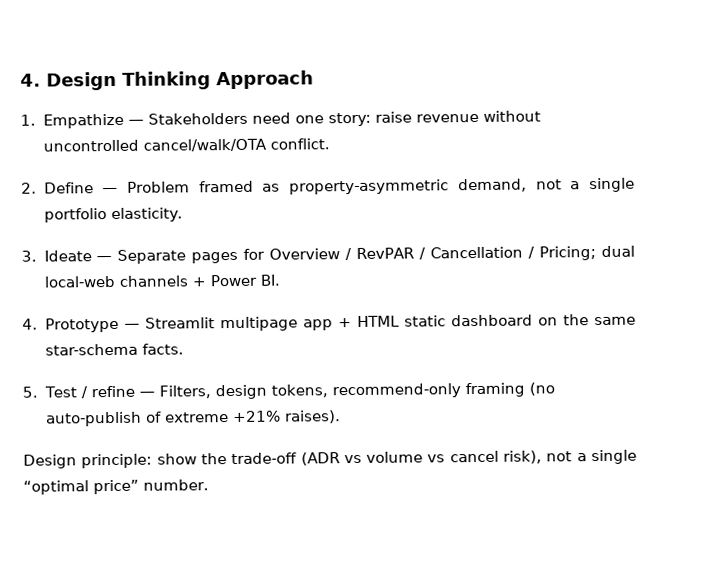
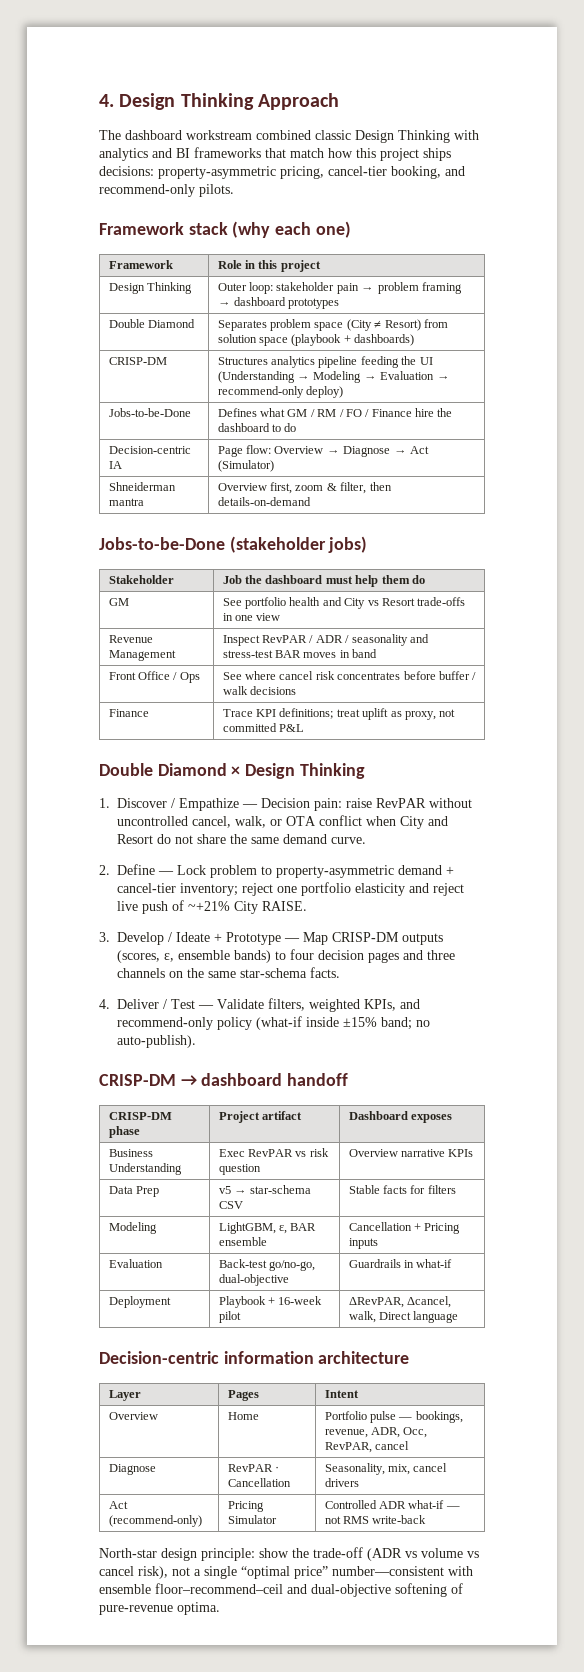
[20,110,542,129] [42,138,331,152] [21,177,635,195] [43,207,184,223] [21,245,635,264] [43,274,280,288] [22,314,533,333] 1. Empathize — Stakeholders need one story: raise revenue without uncontrolled cancel/walk/OTA conflict. // 2. Define — Problem framed as property-asymmetric demand, not a single portfolio elasticity. // 3. Ideate — Separate pages for Overview / RevPAR / Cancellation / Pricing; dual local-web channels + Power BI. // 4. Prototype — Streamlit multipage app + HTML static dashboard -> [99,130,479,143] [99,147,451,161] [99,166,465,179] [99,184,234,197] [99,221,351,238] [108,260,173,269] [217,260,321,272] [108,282,193,294] [217,282,462,294] [217,297,340,309] [108,319,196,328] [217,319,448,331] [217,334,415,346] [108,357,167,365] [217,356,433,368] [217,371,450,383] [217,386,344,398] [108,408,191,417] [217,408,453,417] [217,423,297,432] [108,446,191,454] [108,461,122,469] [217,445,429,457] [217,460,274,472] [108,482,176,491] [108,498,144,506] [217,482,392,494] [217,497,311,506] [99,536,368,553] [108,575,174,584] [222,575,425,587] [108,598,129,606] [222,597,466,609] [222,613,281,621] [108,635,153,643] [108,650,176,661] [222,634,429,646] [222,649,378,658] [108,671,200,683] [222,671,477,680] [222,686,297,695] [108,709,149,717] [222,708,456,720] [222,723,305,732] [99,763,365,779] [99,798,472,811] [117,815,448,829] [117,834,366,844] [99,864,454,878] [117,882,464,896] [117,900,307,914] [99,932,443,945] [117,949,455,963] [117,968,165,978] The dashboard workstream combined classic Design Thinking with analytics and BI frameworks that match how this project ships decisions: property-asymmetric pricing, cancel-tier booking, and recommend-only pilots. // Framework stack (why each one) // Framework | Role in this project // Design Thinking | Outer loop: stakeholder pain → problem framing → dashboard prototypes // Double Diamond | Separates problem space (City ≠ Resort) from solution space (playbook + dashboards) // CRISP-DM | Structures analytics pipeline feeding the UI (Understanding → Modeling → Evaluation → recommend-only deploy) // Jobs-to-be-Done | Defines what GM / RM / FO / Finance hire the dashboard to do // Decision-centric IA | Page flow: Overview → Diagnose → Act (Simulator) // Shneiderman mantra | Overview first, zoom & filter, then details-on-demand // Jobs-to-be-Done (stakeholder jobs) // Stakeholder | Job the dashboard must help them do // GM | See portfolio health and City vs Resort trade-offs in one view // Revenue Management | Inspect RevPAR / ADR / seasonality and stress-test BAR moves in band // Front Office / Ops | See where cancel risk concentrates before buffer / walk decisions // Finance | Trace KPI definitions; treat uplift as proxy, not committed P&L // Double Diamond × Design Thinking // 1. Discover / Empathize — Decision pain: raise RevPAR without uncontrolled cancel, walk, or OTA conflict when City and Resort do not share the same demand curve. // 2. Define — Lock problem to property-asymmetric demand + cancel-tier inventory; reject one portfolio elasticity and reject live push of ~+21% City RAISE. // 3. Develop / Ideate + Prototype — Map CRISP-DM outputs (scores, ε, ensemble bands) to four decision pages and three channels
[22,382,556,400] [45,410,341,427] [23,454,77,469] 5. Test / refine — Filters, design tokens, recommend-only framing (no auto-publish of extreme +21% raises). // Design -> [99,998,420,1012] [117,1016,430,1030] [117,1035,196,1048] [99,1073,349,1086] [108,1112,172,1120] [108,1126,140,1138] [218,1111,303,1123] [348,1111,453,1123] [108,1149,153,1157] [108,1163,182,1175] [218,1148,329,1157] [218,1164,261,1175] [348,1149,474,1157] [108,1186,160,1197] [218,1185,312,1194] [218,1201,243,1209] [348,1185,456,1194] [108,1222,157,1234] [218,1222,317,1234] [218,1237,267,1246] [348,1222,461,1234] [348,1238,378,1249] [108,1259,163,1268] [218,1259,316,1271] [218,1274,289,1286] [348,1259,453,1268] [108,1296,171,1308] [218,1296,323,1308] [218,1311,241,1323] [348,1296,452,1308] [348,1311,459,1323] [99,1351,410,1364] [108,1390,141,1401] [227,1390,259,1401] [324,1390,359,1398] [108,1412,158,1420] [227,1412,259,1420] [324,1411,463,1423] [324,1427,428,1438] [324,1441,410,1453] [108,1464,156,1475] [227,1464,280,1472] [227,1478,291,1487] [324,1463,448,1475] [324,1478,359,1487] [108,1501,128,1509] [108,1515,202,1527] [227,1501,264,1512] [227,1515,277,1524] [324,1500,460,1509] [324,1515,427,1524] [99,1548,197,1561] 4. Deliver / Test — Validate filters, weighted KPIs, and recommend-only policy (what-if inside ±15% band; no auto-publish). // CRISP-DM → dashboard handoff // CRISP-DM phase | Project artifact | Dashboard exposes // Business Understanding | Exec RevPAR vs risk question | Overview narrative KPIs // Data Prep | v5 → star-schema CSV | Stable facts for filters // Modeling | LightGBM, ε, BAR ensemble | Cancellation + Pricing inputs // Evaluation | Back-test go/no-go, dual-objective | Guardrails in what-if // Deployment | Playbook + 16-week pilot | ΔRevPAR, Δcancel, walk, Direct language // Decision-centric information architecture // Layer | Pages | Intent // Overview | Home | Portfolio pulse — bookings, revenue, ADR, Occ, RevPAR, cancel // Diagnose | RevPAR · Cancellation | Seasonality, mix, cancel drivers // Act (recommend-only) | Pricing Simulator | Controlled ADR what-if — not RMS write-back // North-star design
[142,479,209,491] number. -> [332,1566,473,1576] [99,1583,463,1597] [99,1602,220,1615] number—consistent with ensemble floor–recommend–ceil and dual-objective softening of pure-revenue optima.

